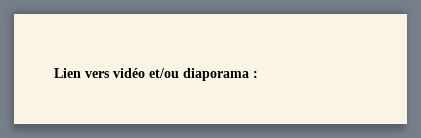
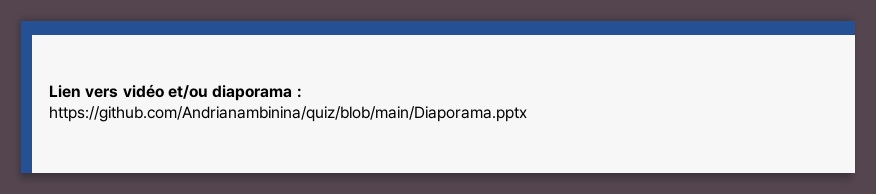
(258, 74) none -> [49,106,527,122] // https://github.com/Andrianambinina/quiz/blob/main/Diaporama.pptx

